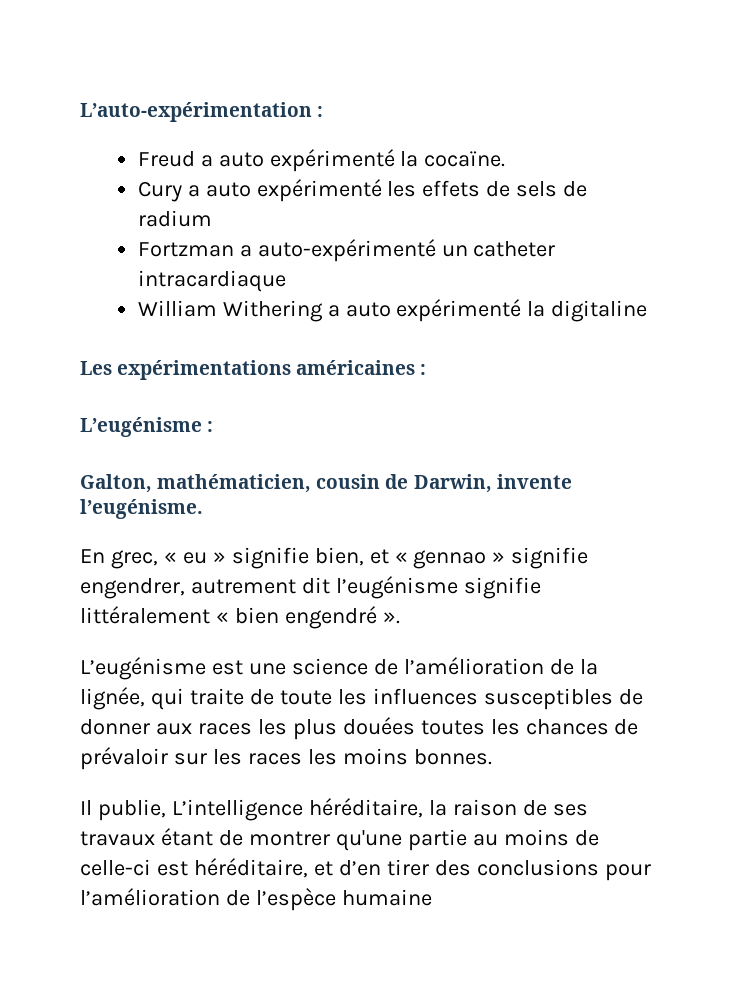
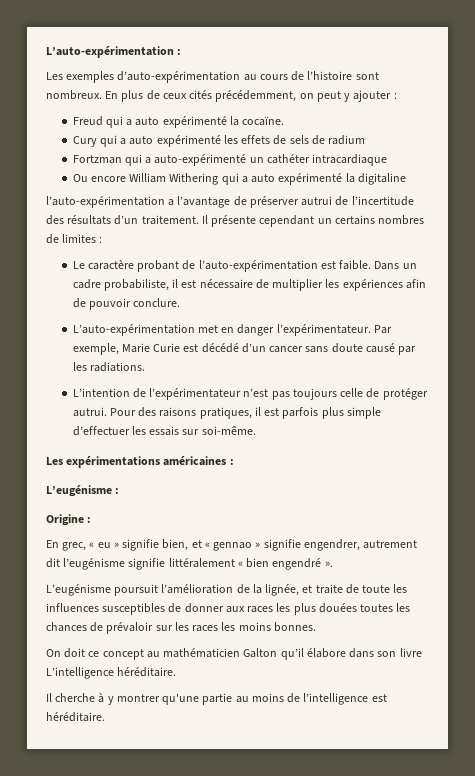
(324, 111) none -> [46,71,379,83] [46,90,397,102] // Les exemples d’auto-expérimentation au cours de l’histoire sont nombreux. En plus de ceux cités précédemment, on peut y ajouter :
(195, 159) none -> [105,116,123,128] qui
(182, 191) none -> [99,135,117,147] qui
(234, 249) none -> [124,154,142,166] qui
[473,241,556,257] catheter -> [266,154,310,164] cathéter
(286, 281) none -> [72,174,126,182] Ou encore
(323, 311) none -> [221,173,239,185] qui
(648, 311) none -> [46,196,414,208] [46,215,425,227] [46,234,103,244] [72,260,417,272] [72,279,426,291] [72,298,181,310] [72,324,392,336] [72,343,417,355] [72,362,145,372] [72,388,428,400] [72,407,381,419] [72,426,256,436] // l’auto-expérimentation a l’avantage de préserver autrui de l’incertitude des résultats d’un traitement. Il présente cependant un certains nombres de limites : // Le caractère probant de l’auto-expérimentation est faible. Dans un cadre probabiliste, il est nécessaire de multiplier les expériences afin de pouvoir conclure. // L’auto-expérimentation met en danger l’expérimentateur. Par exemple, Marie Curie est décédé d’un cancer sans doute causé par les radiations. // L’intention de l’expérimentateur n’est pas toujours celle de protéger autrui. Pour des raisons pratiques, il est parfois plus simple d’effectuer les essais sur soi-même.
[80,474,572,493] [80,499,203,519] Galton, mathématicien, cousin de Darwin, invente l’eugénisme. -> [46,514,92,526] Origine :
[211,658,398,675] est une science de -> [114,584,159,596] poursuit
[150,688,184,710] qui -> [302,585,313,593] et
[80,798,588,821] [80,828,243,846] Il publie, L’intelligence héréditaire, la raison de ses travaux étant de -> [46,648,422,660] [46,667,177,679] [46,693,114,705] On doit ce concept au mathématicien Galton qu’il élabore dans son livre L’intelligence héréditaire. // Il cherche à y
[80,858,651,881] [80,888,432,911] celle-ci est héréditaire, et d’en tirer des conclusions pour l’amélioration de l’espèce humaine -> [303,693,387,705] [46,712,105,722] l’intelligence est héréditaire.

